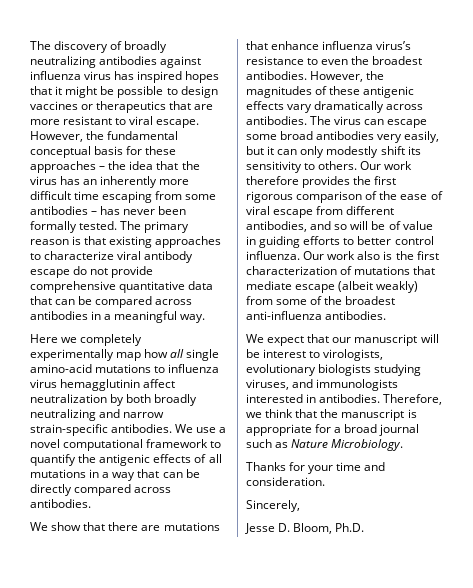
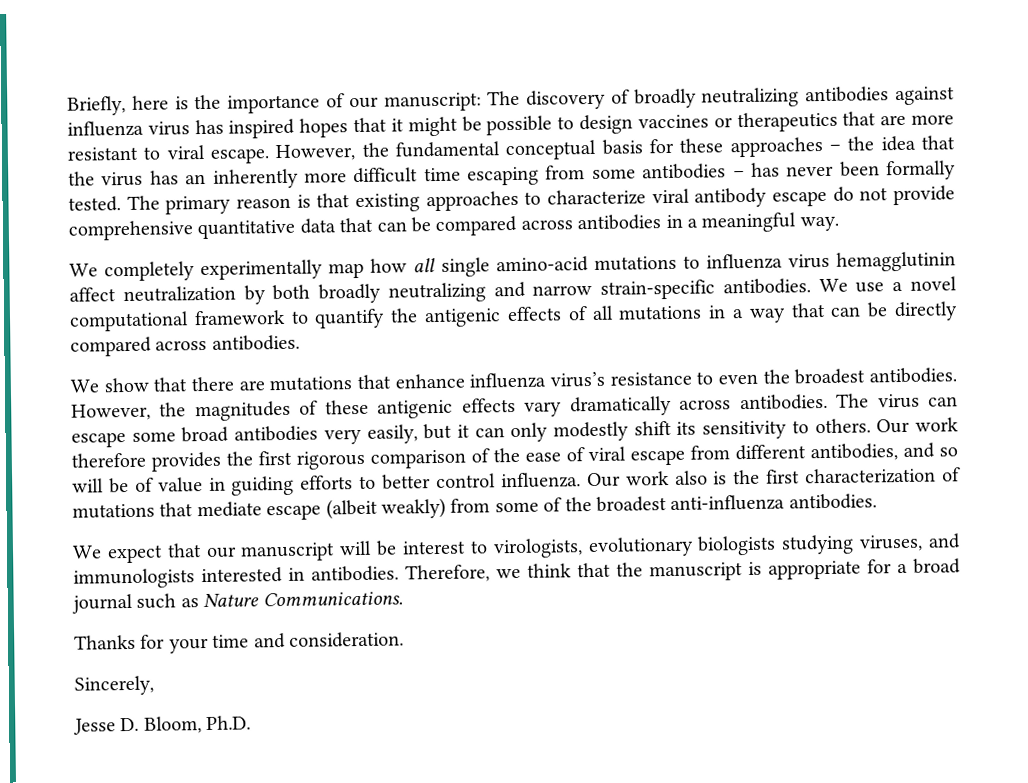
(30, 45) none -> [67,92,482,116] Briefly, here is the importance of our manuscript:
[30,334,78,343] Here we -> [69,263,98,277] We
[331,439,404,451] Microbiology. -> [262,591,403,607] Communications.

